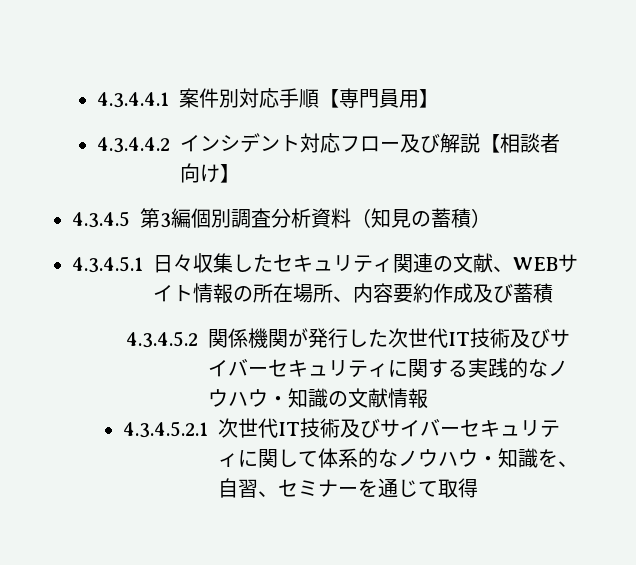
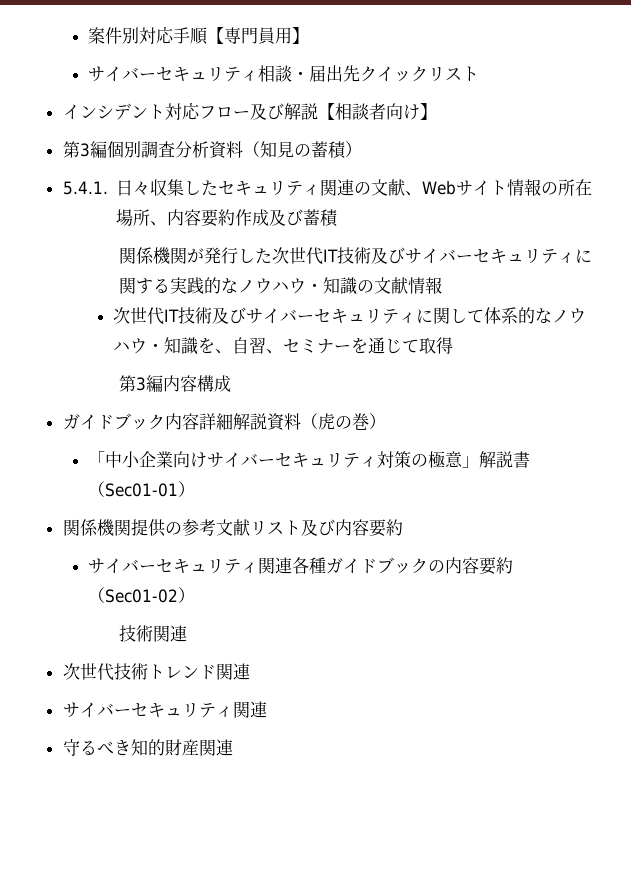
[97,92,170,108] 4.3.4.4.1 -> (87, 35) none
[97,137,171,153] 4.3.4.4.2 -> [87,65,479,82] サイバーセキュリティ相談・届出先クイックリスト //
[72,211,130,228] 4.3.4.5 -> (437, 111) none
[72,256,143,273] 4.3.4.5.1 -> [62,181,108,195] 5.4.1.
[513,257,558,271] WEB -> [422,181,457,195] Web
[126,331,199,348] 4.3.4.5.2 -> (340, 218) none
[122,421,208,438] 4.3.4.5.2.1 -> (443, 285) none
(478, 488) none -> [119,375,232,392] [62,413,386,431] [87,451,530,468] [87,481,195,497] [62,519,403,537] [87,557,513,575] [87,587,195,603] [119,625,188,642] [62,663,250,681] [62,701,267,718] [62,739,233,756] // 第3編内容構成 // ガイドブック内容詳細解説資料（虎の巻） // 「中小企業向けサイバーセキュリティ対策の極意」解説書（Sec01-01） // 関係機関提供の参考文献リスト及び内容要約 // サイバーセキュリティ関連各種ガイドブックの内容要約（Sec01-02） // 技術関連 // 次世代技術トレンド関連 // サイバーセキュリティ関連 // 守るべき知的財産関連

